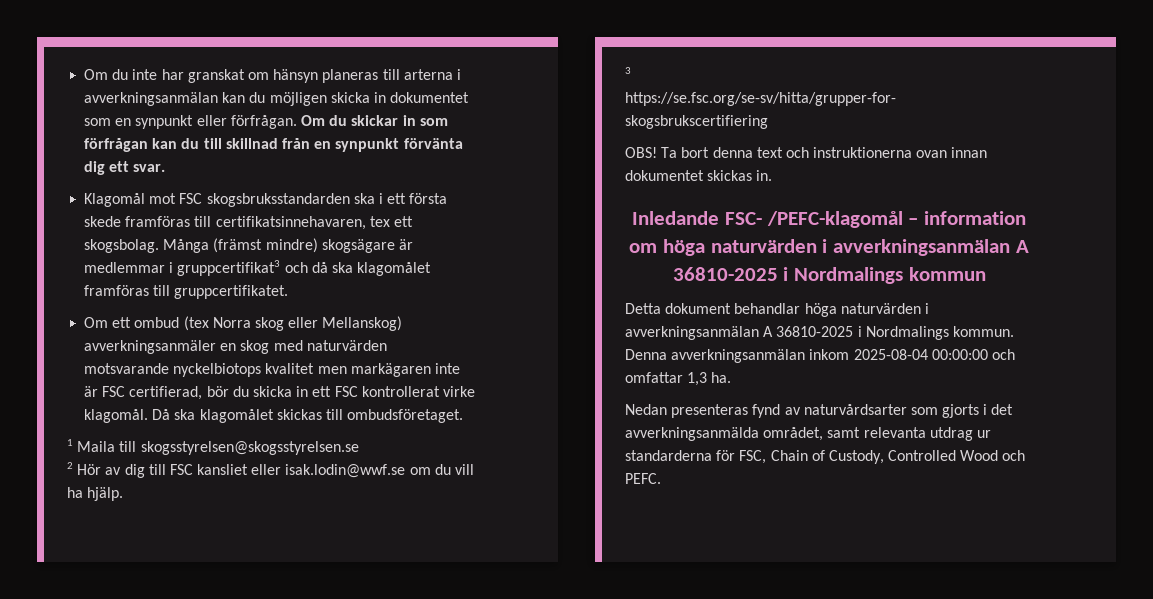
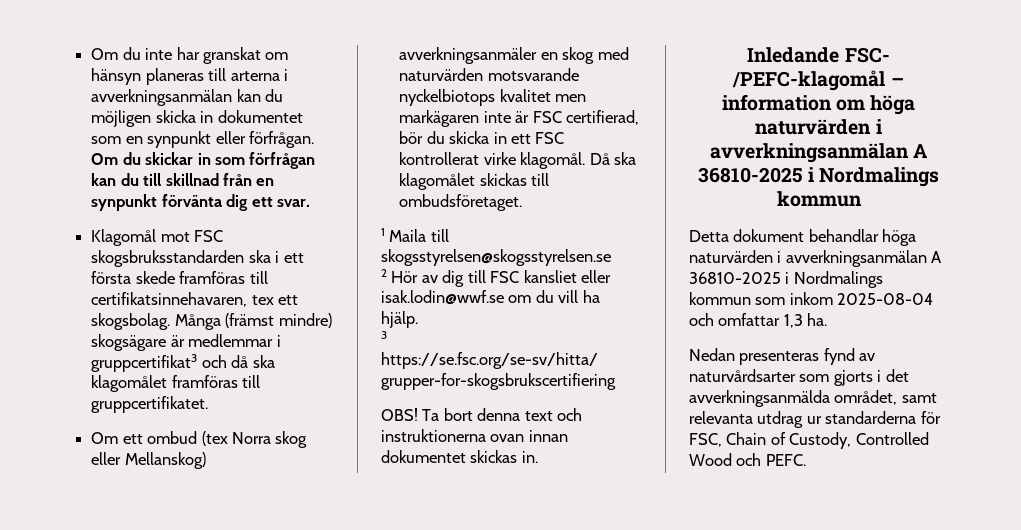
[952,326,1014,337] [625,349,806,363] kommun. Denna avverkningsanmälan -> [689,292,786,305] kommun som
[931,349,988,360] 00:00:00 -> (934, 299) none

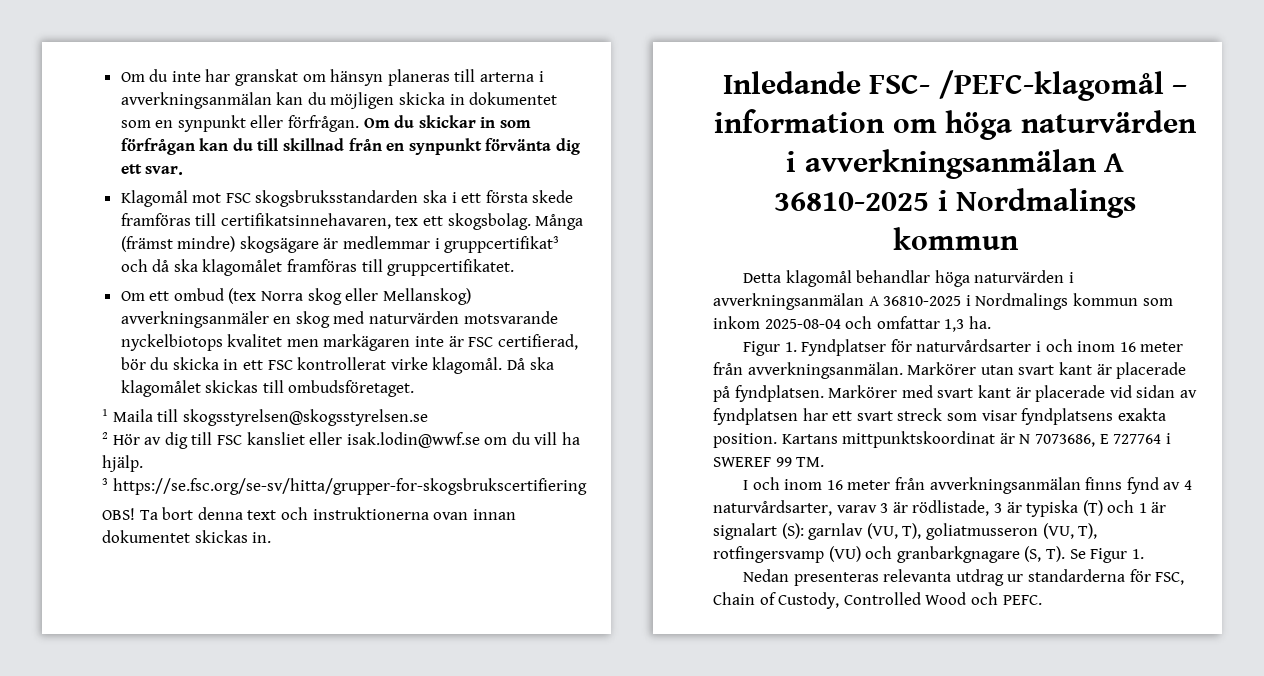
[733,229,805,242] dokument -> [785,270,852,287] klagomål
[689,348,876,365] [689,369,909,386] [689,390,937,407] Nedan presenteras fynd av naturvårdsarter som gjorts i det avverkningsanmälda området, samt -> [742,339,1184,356] [713,362,1187,379] [713,385,1197,402] [713,408,1166,425] [713,431,1171,448] [713,457,825,467] [742,477,1192,494] [713,500,1167,517] [713,523,1098,540] [713,546,1144,563] [742,569,879,586] Figur 1. Fyndplatser för naturvårdsarter i och inom 16 meter från avverkningsanmälan. Markörer utan svart kant är placerade på fyndplatsen. Markörer med svart kant är placerade vid sidan av fyndplatsen har ett svart streck som visar fyndplatsens exakta position. Kartans mittpunktskoordinat är N 7073686, E 727764 i SWEREF 99 TM. // I och inom 16 meter från avverkningsanmälan finns fynd av 4 naturvårdsarter, varav 3 är rödlistade, 3 är typiska (T) och 1 är signalart (S): garnlav (VU, T), goliatmusseron (VU, T), rotfingersvamp (VU) och granbarkgnagare (S, T). Se Figur 1. // Nedan presenteras

